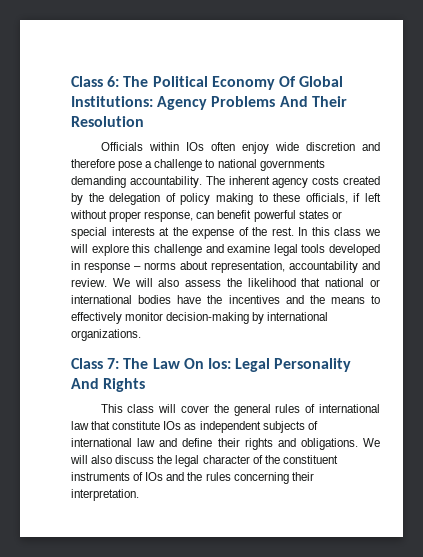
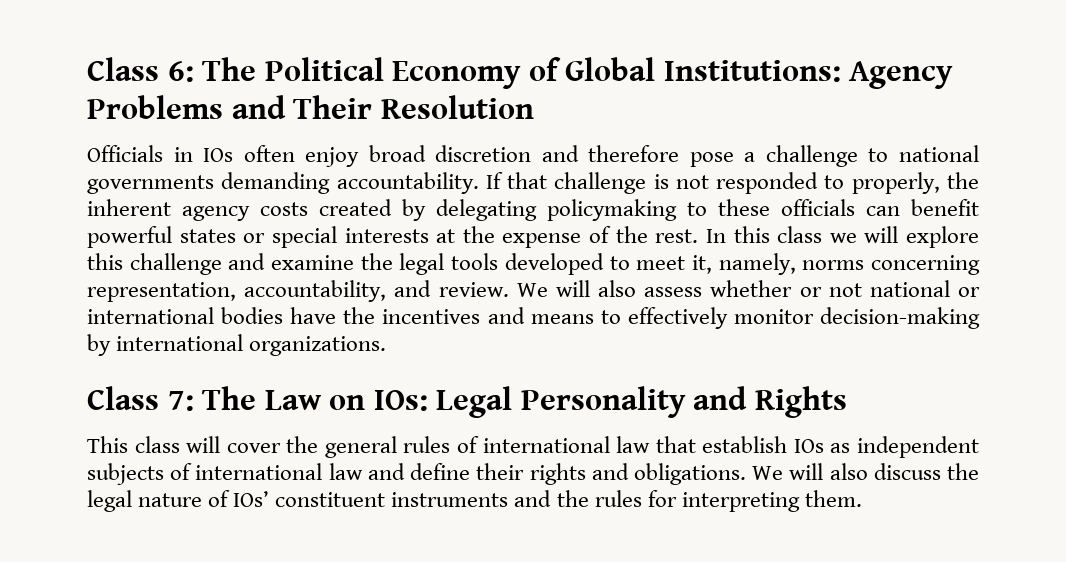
[278,76,296,87] Of -> [528,57,561,81] of
[279,96,308,107] And -> [231,95,286,119] and
[148,142,179,151] within -> [173,147,193,162] in
[274,142,299,151] wide -> [368,145,426,162] broad
[205,176,225,185] The -> [485,172,979,194] If that challenge is not responded to properly, the
[88,193,381,205] [70,210,194,222] the delegation of policy making to these officials, if left without proper response, -> [436,199,855,221] delegating policymaking to these officials
(271, 248) none -> [360,253,393,270] the
[71,261,358,273] in response – norms about representation, accountability -> [609,253,981,275] [87,280,387,302] to meet it, namely, norms concerning representation, accountability,
[226,278,321,287] the likelihood that -> [710,280,862,297] whether or not
[309,295,325,304] the -> (525, 315) none
[183,358,231,369] On Ios: -> [329,390,428,411] on IOs:
[71,378,99,389] And -> [693,386,748,410] and
[112,421,161,430] constitute -> [702,436,788,453] establish
[202,455,338,464] [71,472,314,484] [71,489,139,501] character of the constituent instruments of IOs and the rules concerning their interpretation. -> [138,490,862,512] nature of IOs’ constituent instruments and the rules for interpreting them.

